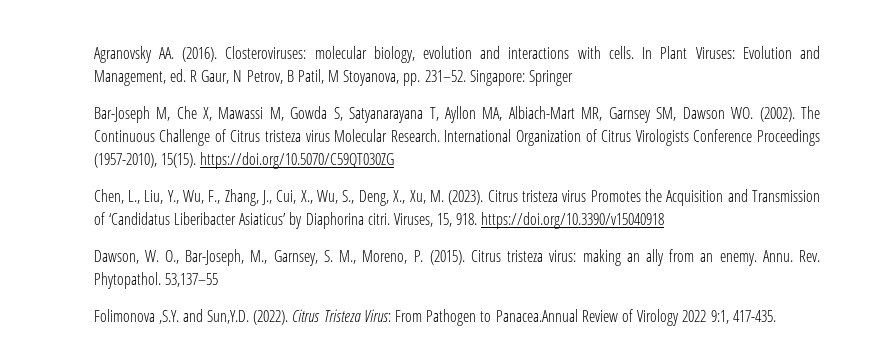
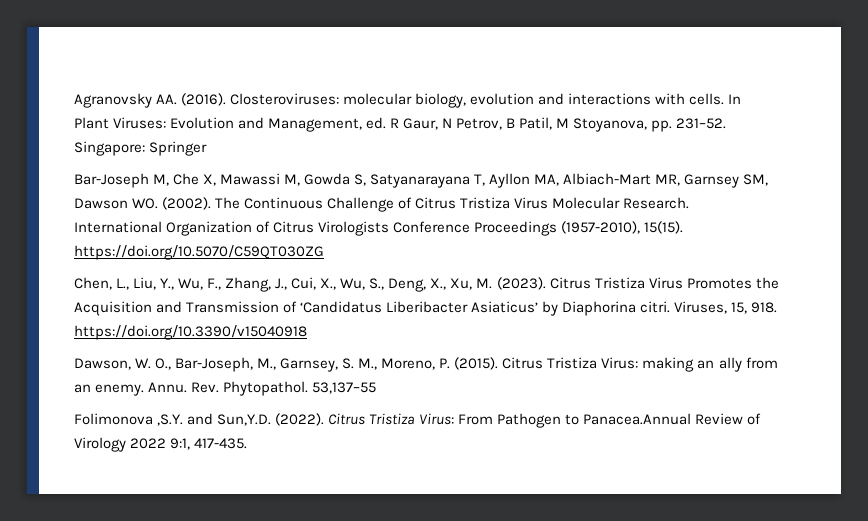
[265,130,330,142] tristeza virus -> [460,197,549,209] Tristiza Virus
[521,190,587,202] tristeza virus -> [594,277,683,289] Tristiza Virus
[507,250,577,262] tristeza virus: -> [547,357,639,369] Tristiza Virus:
[323,309,361,322] Tristeza -> [369,413,416,425] Tristiza

